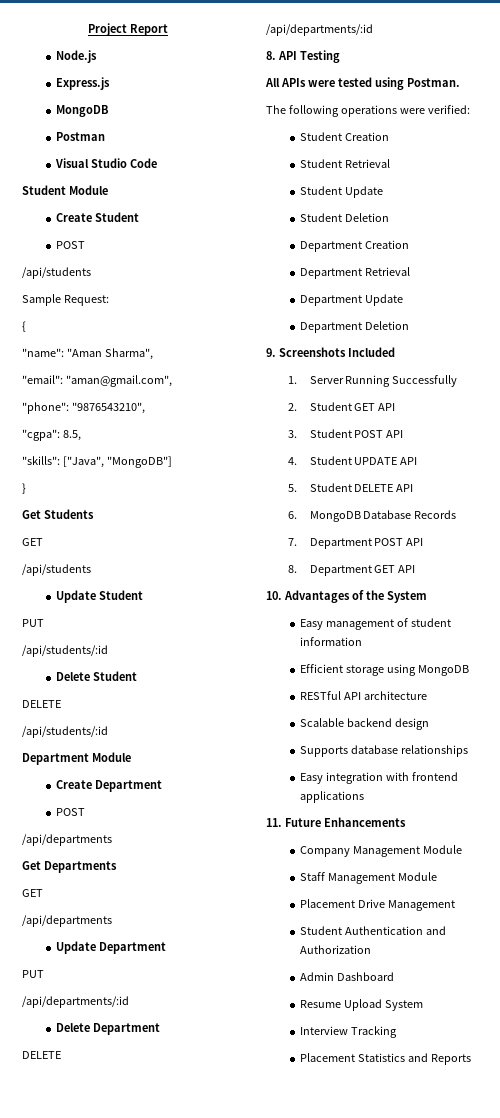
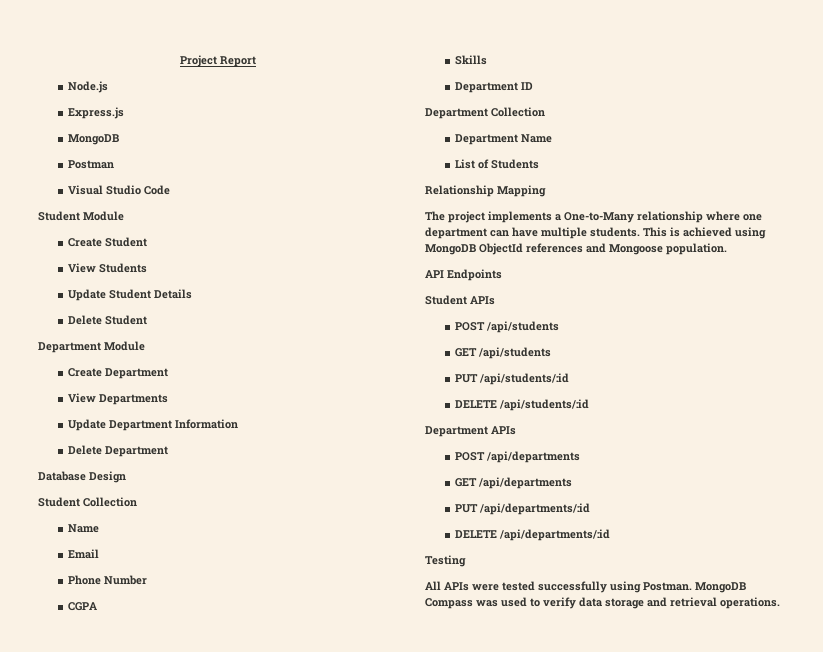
[55,241,85,249] [22,267,91,279] [22,294,109,306] [22,321,26,332] [22,348,153,360] [22,375,172,387] [22,402,145,414] [22,429,81,441] [22,456,172,468] [22,483,26,494] [22,509,94,519] [22,538,43,546] [22,564,91,576] POST // /api/students // Sample Request: // { // "name": "Aman Sharma", // "email": "aman@gmail.com", // "phone": "9876543210", // "cgpa": 8.5, // "skills": ["Java", "MongoDB"] // } // Get Students // GET // /api/students -> [67,263,147,273] View Students
[22,619,44,627] [22,645,108,657] // PUT // /api/students/:id -> [153,289,192,299] Details
[22,700,61,708] [22,726,108,738] // DELETE // /api/students/:id -> (147, 320) none
[55,808,85,816] [22,834,112,846] [22,861,41,870] POST // /api/departments // Get -> [67,393,96,403] View
[22,889,43,897] [22,915,112,927] // GET // /api/departments -> (168, 399) none
[22,970,44,978] [22,996,129,1008] // PUT // /api/departments/:id -> [174,419,238,429] Information
[22,1051,61,1059] [266,24,373,36] [266,51,297,60] DELETE // /api/departments/:id // 8. API -> [38,471,126,483] [38,497,137,507] [67,524,99,533] [67,549,99,559] [67,575,147,585] [67,602,97,611] [454,55,487,65] [454,82,533,93] [425,107,545,119] [454,134,552,145] [454,159,539,169] [425,185,546,197] [425,211,762,223] [425,227,766,239] [425,243,727,255] [425,269,502,281] [425,295,495,305] [454,321,559,333] [454,347,551,359] [454,373,569,385] [454,399,589,411] [425,426,516,437] [454,451,580,463] [454,477,572,489] [454,503,590,515] [454,529,610,541] Database Design // Student Collection // Name // Email // Phone Number // CGPA // Skills // Department ID // Department Collection // Department Name // List of Students // Relationship Mapping // The project implements a One-to-Many relationship where one department can have multiple students. This is achieved using MongoDB ObjectId references and Mongoose population. // API Endpoints // Student APIs // POST /api/students // GET /api/students // PUT /api/students/:id // DELETE /api/students/:id // Department APIs // POST /api/departments // GET /api/departments // PUT /api/departments/:id // DELETE /api/departments/:id //
(372, 82) none -> [538,581,607,593] successfully
[266,105,470,117] [299,132,389,141] [299,159,390,168] [299,186,383,198] [299,213,389,222] [299,240,409,252] [299,267,410,279] [299,294,403,306] [299,321,409,333] [266,347,395,357] [287,375,458,387] [287,402,396,411] [287,429,404,438] [287,456,418,465] [287,483,414,492] [287,510,457,522] [287,538,424,549] [287,565,416,576] [266,590,427,603] [299,618,451,630] [299,637,362,646] [299,664,469,676] [299,691,427,700] [299,718,429,730] [299,745,468,757] [299,772,458,784] [299,791,364,803] [266,817,406,827] [299,845,462,857] [299,872,437,884] [299,899,455,911] [299,926,446,935] [299,945,371,954] [299,972,394,981] [299,999,423,1011] [299,1026,397,1038] [299,1053,471,1065] // The following operations were verified: // Student Creation // Student Retrieval // Student Update // Student Deletion // Department Creation // Department Retrieval // Department Update // Department Deletion // 9. Screenshots Included // 1. Server Running Successfully // 2. Student GET API // 3. Student POST API // 4. Student UPDATE API // 5. Student DELETE API // 6. MongoDB Database Records // 7. Department POST API // 8. Department GET API // 10. Advantages of the System // Easy management of student information // Efficient storage using MongoDB // RESTful API architecture // Scalable backend design // Supports database relationships // Easy integration with frontend applications // 11. Future Enhancements // Company Management Module // Staff Management Module // Placement Drive Management // Student Authentication and Authorization // Admin Dashboard // Resume Upload System // Interview Tracking // Placement Statistics and Reports -> [695,582,746,593] [425,597,780,609] MongoDB Compass was used to verify data storage and retrieval operations.

